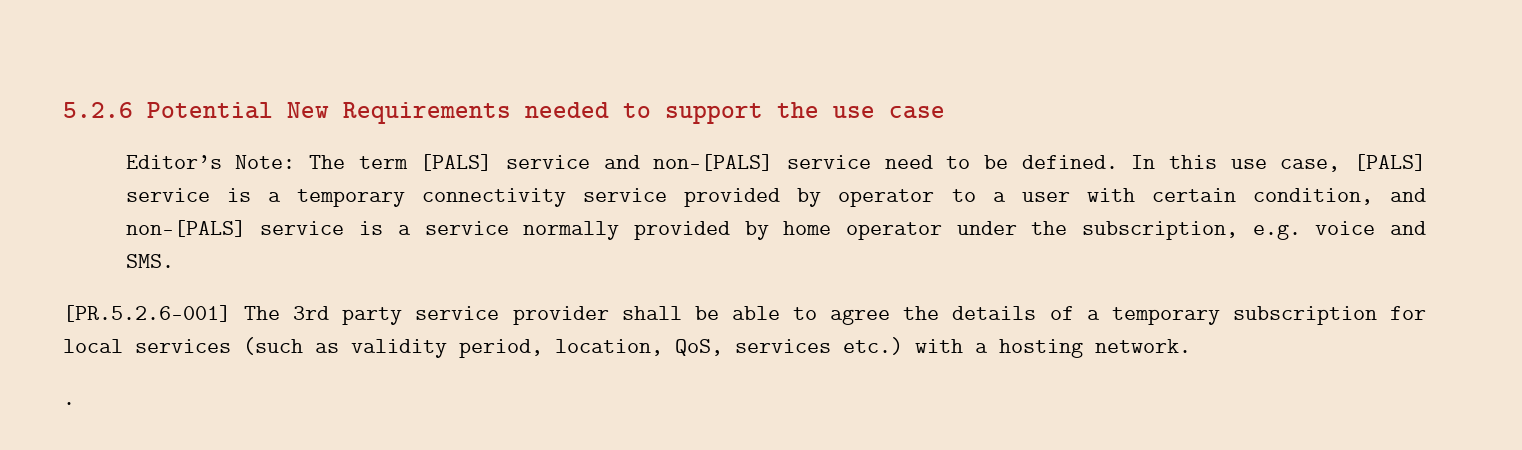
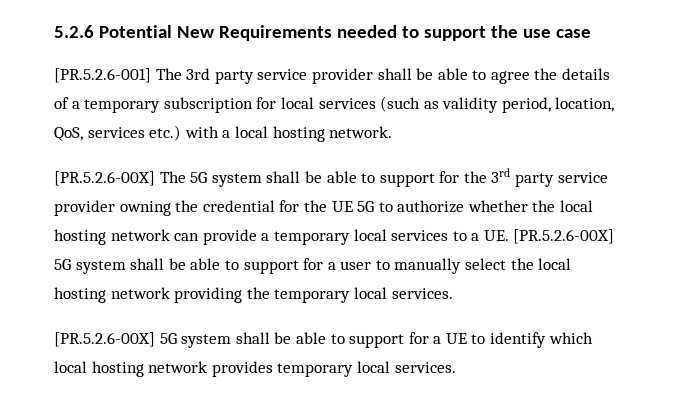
[125,154,1426,172] [125,188,1426,207] [125,220,1427,240] [125,254,174,268] // Editor’s Note: The term [PALS] service and non-[PALS] service need to be defined. In this use case, [PALS] service is a temporary connectivity service provided by operator to a user with certain condition, and non-[PALS] service is a service normally provided by home operator under the subscription, e.g. voice and SMS. -> (591, 33) none
(988, 348) none -> [234,126,268,138] local
[63,402,75,405] . -> [54,168,608,187] [54,200,594,216] [54,229,615,245] [54,258,572,274] [54,287,453,303] [54,332,593,348] [54,361,456,377] [PR.5.2.6-00X] The 5G system shall be able to support for the 3rd party service provider owning the credential for the UE 5G to authorize whether the local hosting network can provide a temporary local services to a UE. [PR.5.2.6-00X] 5G system shall be able to support for a user to manually select the local hosting network providing the temporary local services. // [PR.5.2.6-00X] 5G system shall be able to support for a UE to identify which local hosting network provides temporary local services.

